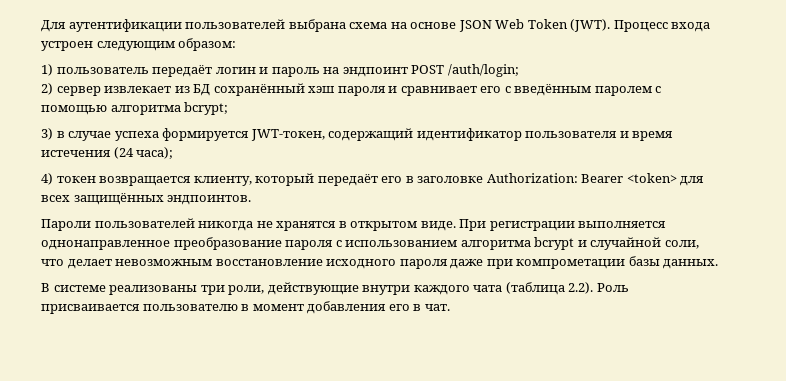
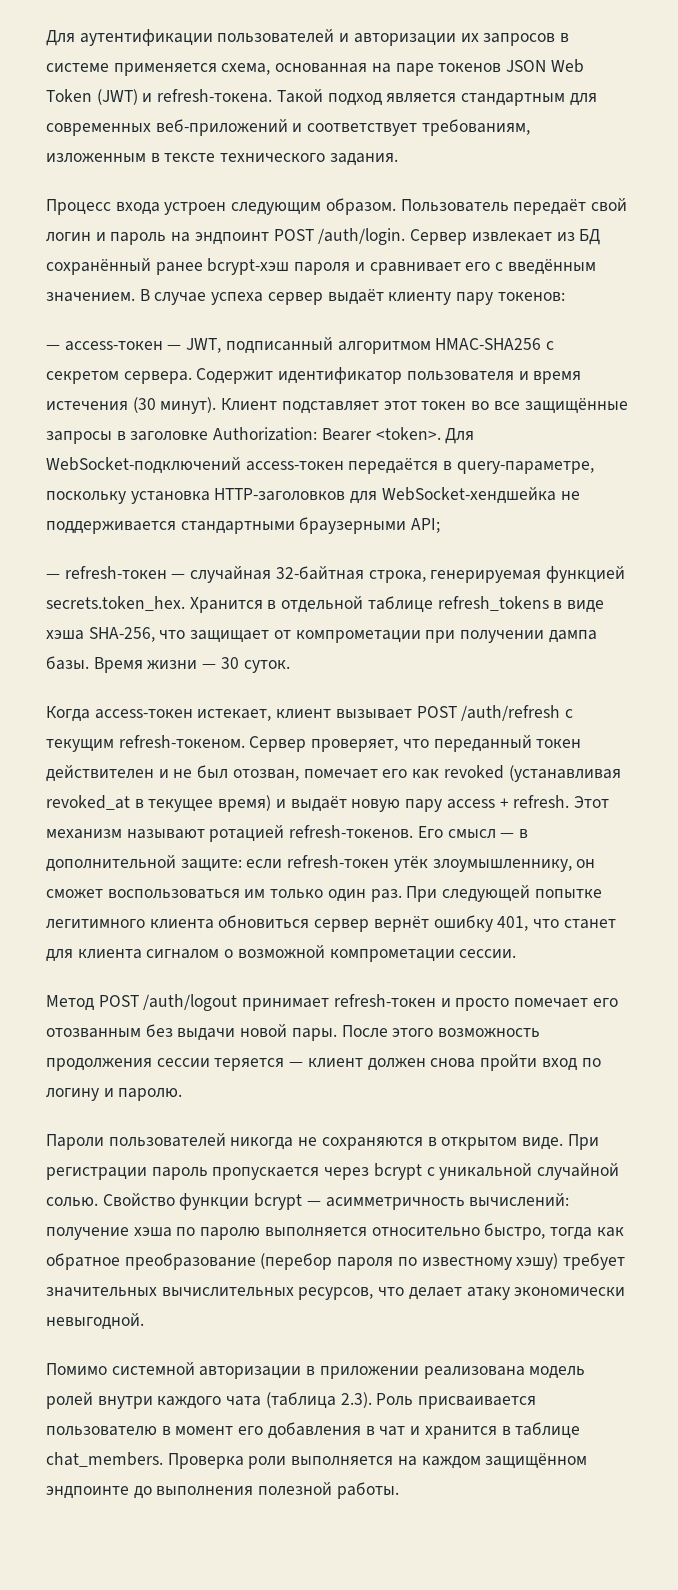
[288,19,711,32] [41,38,237,51] [41,64,213,77] выбрана схема на основе JSON Web Token (JWT). Процесс входа устроен следующим образом: // 1) пользователь передаёт -> [339,33,570,46] [46,59,584,76] [46,89,597,106] [46,119,530,136] [46,153,398,166] [46,198,628,215] и авторизации их запросов в системе применяется схема, основанная на паре токенов JSON Web Token (JWT) и refresh-токена. Такой подход является стандартным для современных веб-приложений и соответствует требованиям, изложенным в тексте технического задания. // Процесс входа устроен следующим образом. Пользователь передаёт свой
[447,64,519,77] [41,83,101,96] /auth/login; // 2) сервер -> [318,228,468,245] /auth/login. Сервер
[308,86,335,93] хэш -> [155,258,290,275] ранее bcrypt-хэш
[594,86,662,96] [41,102,229,115] [41,128,414,141] паролем с помощью алгоритма bcrypt; // 3) в случае успеха формируется JWT-токен, содержащий -> [46,289,565,305] [46,337,555,354] [46,368,274,384] значением. В случае успеха сервер выдаёт клиенту пару токенов: // — access-токен — JWT, подписанный алгоритмом HMAC-SHA256 с секретом сервера. Содержит
[113,147,174,159] [41,173,705,186] [41,193,252,205] (24 часа); // 4) токен возвращается клиенту, который передаёт его в заголовке Authorization: Bearer <token> для всех защищённых эндпоинтов. -> [132,397,628,414] [46,427,475,444] [46,457,594,474] [46,487,580,504] [46,517,441,534] [46,566,626,583] [46,596,605,613] [46,627,597,643] [46,656,290,673] [46,705,574,722] [46,735,582,752] [46,765,621,782] [46,795,609,812] [46,825,529,842] [46,855,596,872] [46,885,602,902] [46,915,616,932] [46,945,517,962] [46,994,618,1011] [46,1024,541,1041] [46,1054,601,1071] [46,1088,183,1101] (30 минут). Клиент подставляет этот токен во все защищённые запросы в заголовке Authorization: Bearer <token>. Для WebSocket-подключений access-токен передаётся в query-параметре, поскольку установка HTTP-заголовков для WebSocket-хендшейка не поддерживается стандартными браузерными API; // — refresh-токен — случайная 32-байтная строка, генерируемая функцией secrets.token_hex. Хранится в отдельной таблице refresh_tokens в виде хэша SHA-256, что защищает от компрометации при получении дампа базы. Время жизни — 30 суток. // Когда access-токен истекает, клиент вызывает POST /auth/refresh с текущим refresh-токеном. Сервер проверяет, что переданный токен действителен и не был отозван, помечает его как revoked (устанавливая revoked_at в текущее время) и выдаёт новую пару access + refresh. Этот механизм называют ротацией refresh-токенов. Его смысл — в дополнительной защите: если refresh-токен утёк злоумышленнику, он сможет воспользоваться им только один раз. При следующей попытке легитимного клиента обновиться сервер вернёт ошибку 401, что станет для клиента сигналом о возможной компрометации сессии. // Метод POST /auth/logout принимает refresh-токен и просто помечает его отозванным без выдачи новой пары. После этого возможность продолжения сессии теряется — клиент должен снова пройти вход по логину и паролю.
[276,221,337,231] хранятся -> [321,1137,423,1150] сохраняются
[578,221,667,228] [41,237,699,250] [41,256,719,269] [41,282,359,295] выполняется однонаправленное преобразование пароля с использованием алгоритма bcrypt и случайной соли, что делает невозможным восстановление исходного пароля даже при компрометации базы данных. // В системе реализованы три роли, действующие -> [151,1163,620,1180] [46,1193,570,1210] [46,1223,624,1240] [46,1253,626,1270] [46,1287,626,1300] [46,1313,144,1330] [46,1362,586,1379] [46,1392,93,1409] пароль пропускается через bcrypt с уникальной случайной солью. Свойство функции bcrypt — асимметричность вычислений: получение хэша по паролю выполняется относительно быстро, тогда как обратное преобразование (перебор пароля по известному хэшу) требует значительных вычислительных ресурсов, что делает атаку экономически невыгодной. // Помимо системной авторизации в приложении реализована модель ролей
[568,282,594,294] 2.2). -> [340,1392,372,1408] 2.3).
[307,301,450,314] добавления его в чат. -> [238,1422,581,1439] [46,1452,588,1469] [46,1482,399,1499] его добавления в чат и хранится в таблице chat_members. Проверка роли выполняется на каждом защищённом эндпоинте до выполнения полезной работы.

